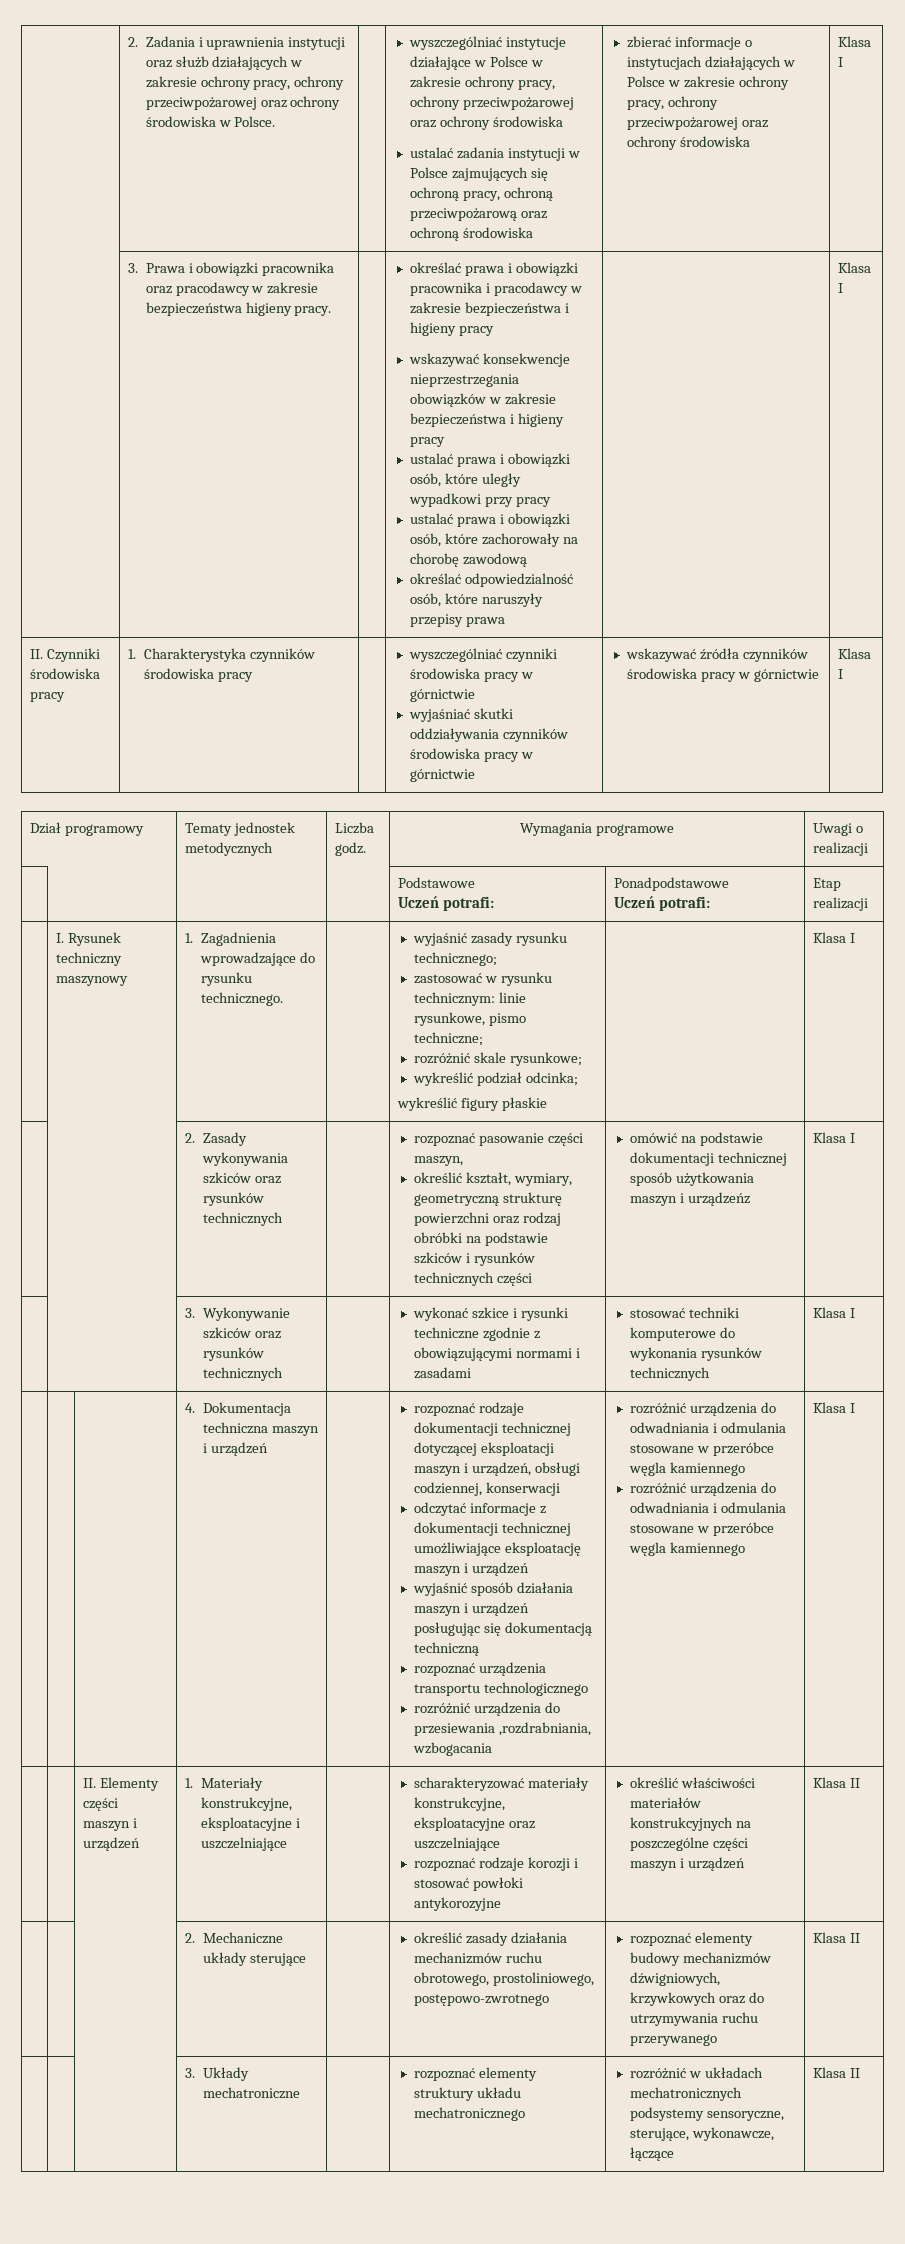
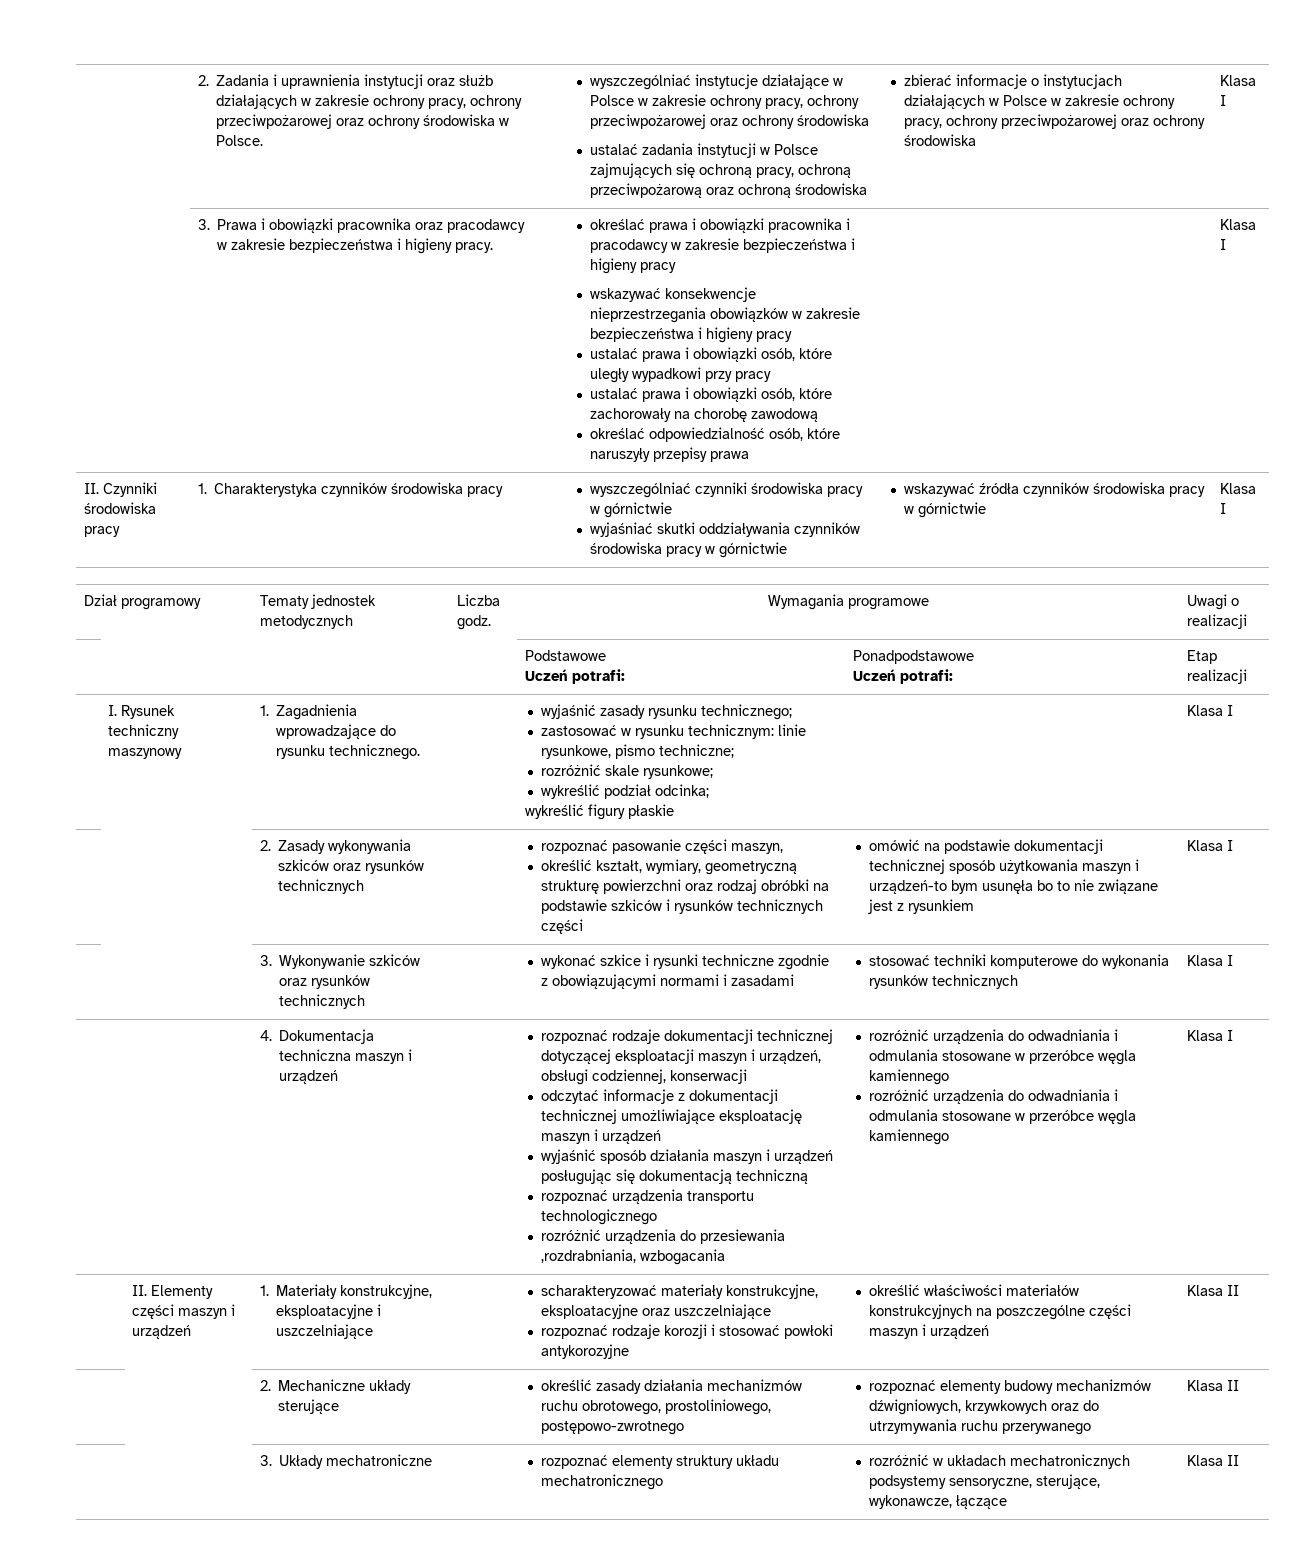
(242, 309) none -> [397,238,402,250] i
[688,1192,751,1206] urządzeńz -> [868,879,1158,894] [867,899,974,914] urządzeń-to bym usunęła bo to nie związane jest z rysunkiem

